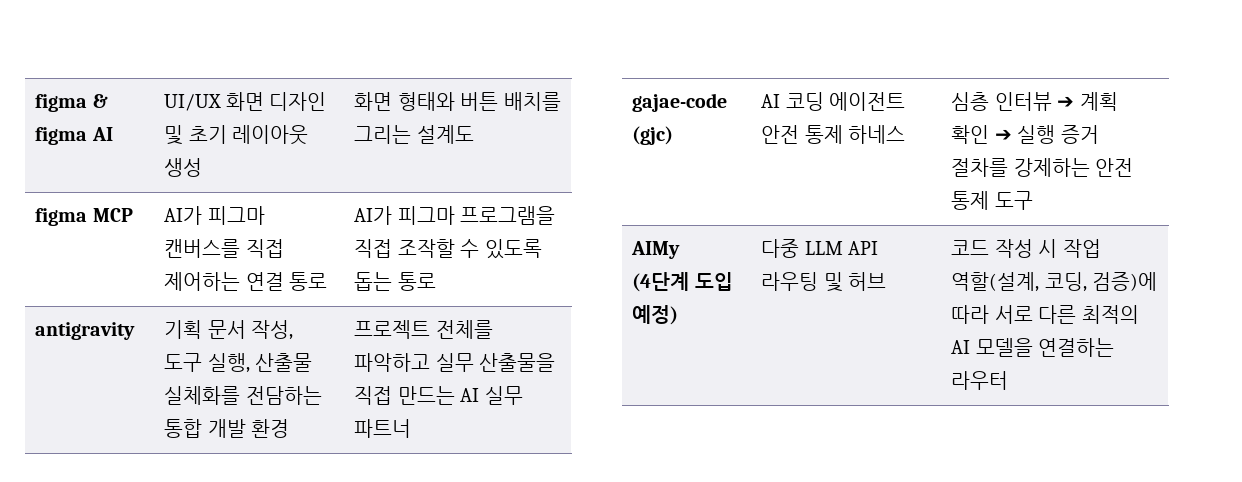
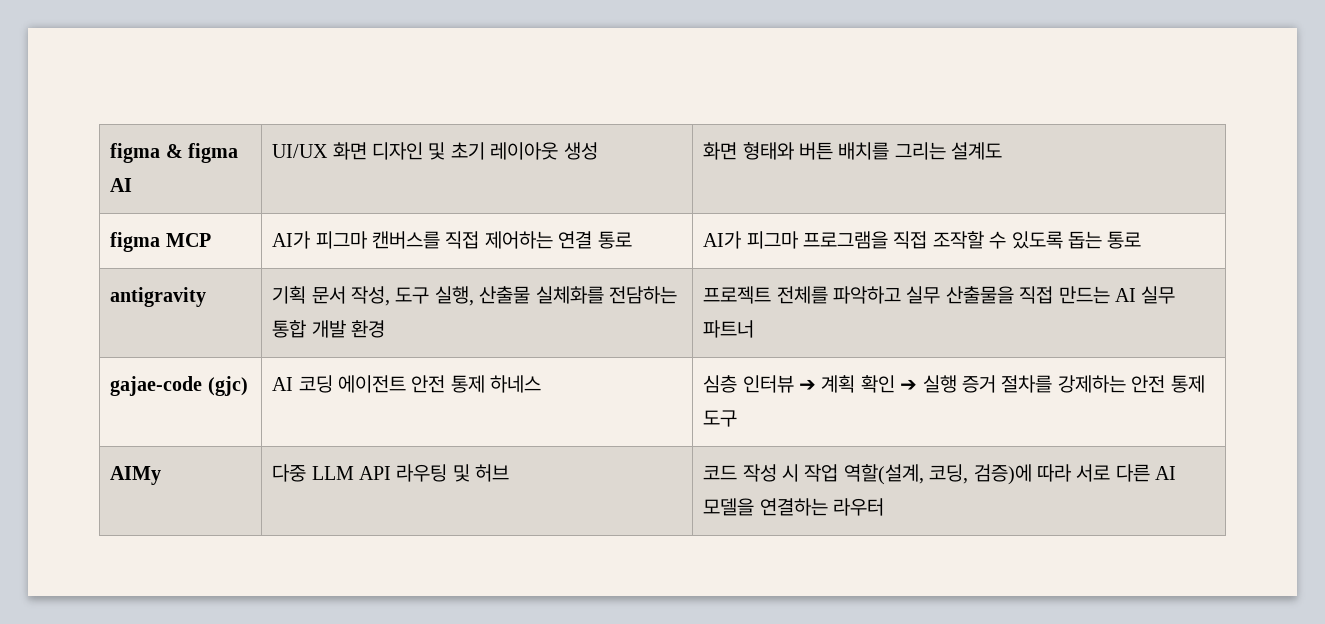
[632,272,733,292] [632,305,679,325] (4단계 도입 예정) -> (162, 475) none
[1081,305,1139,324] 최적의 -> (1150, 473) none

